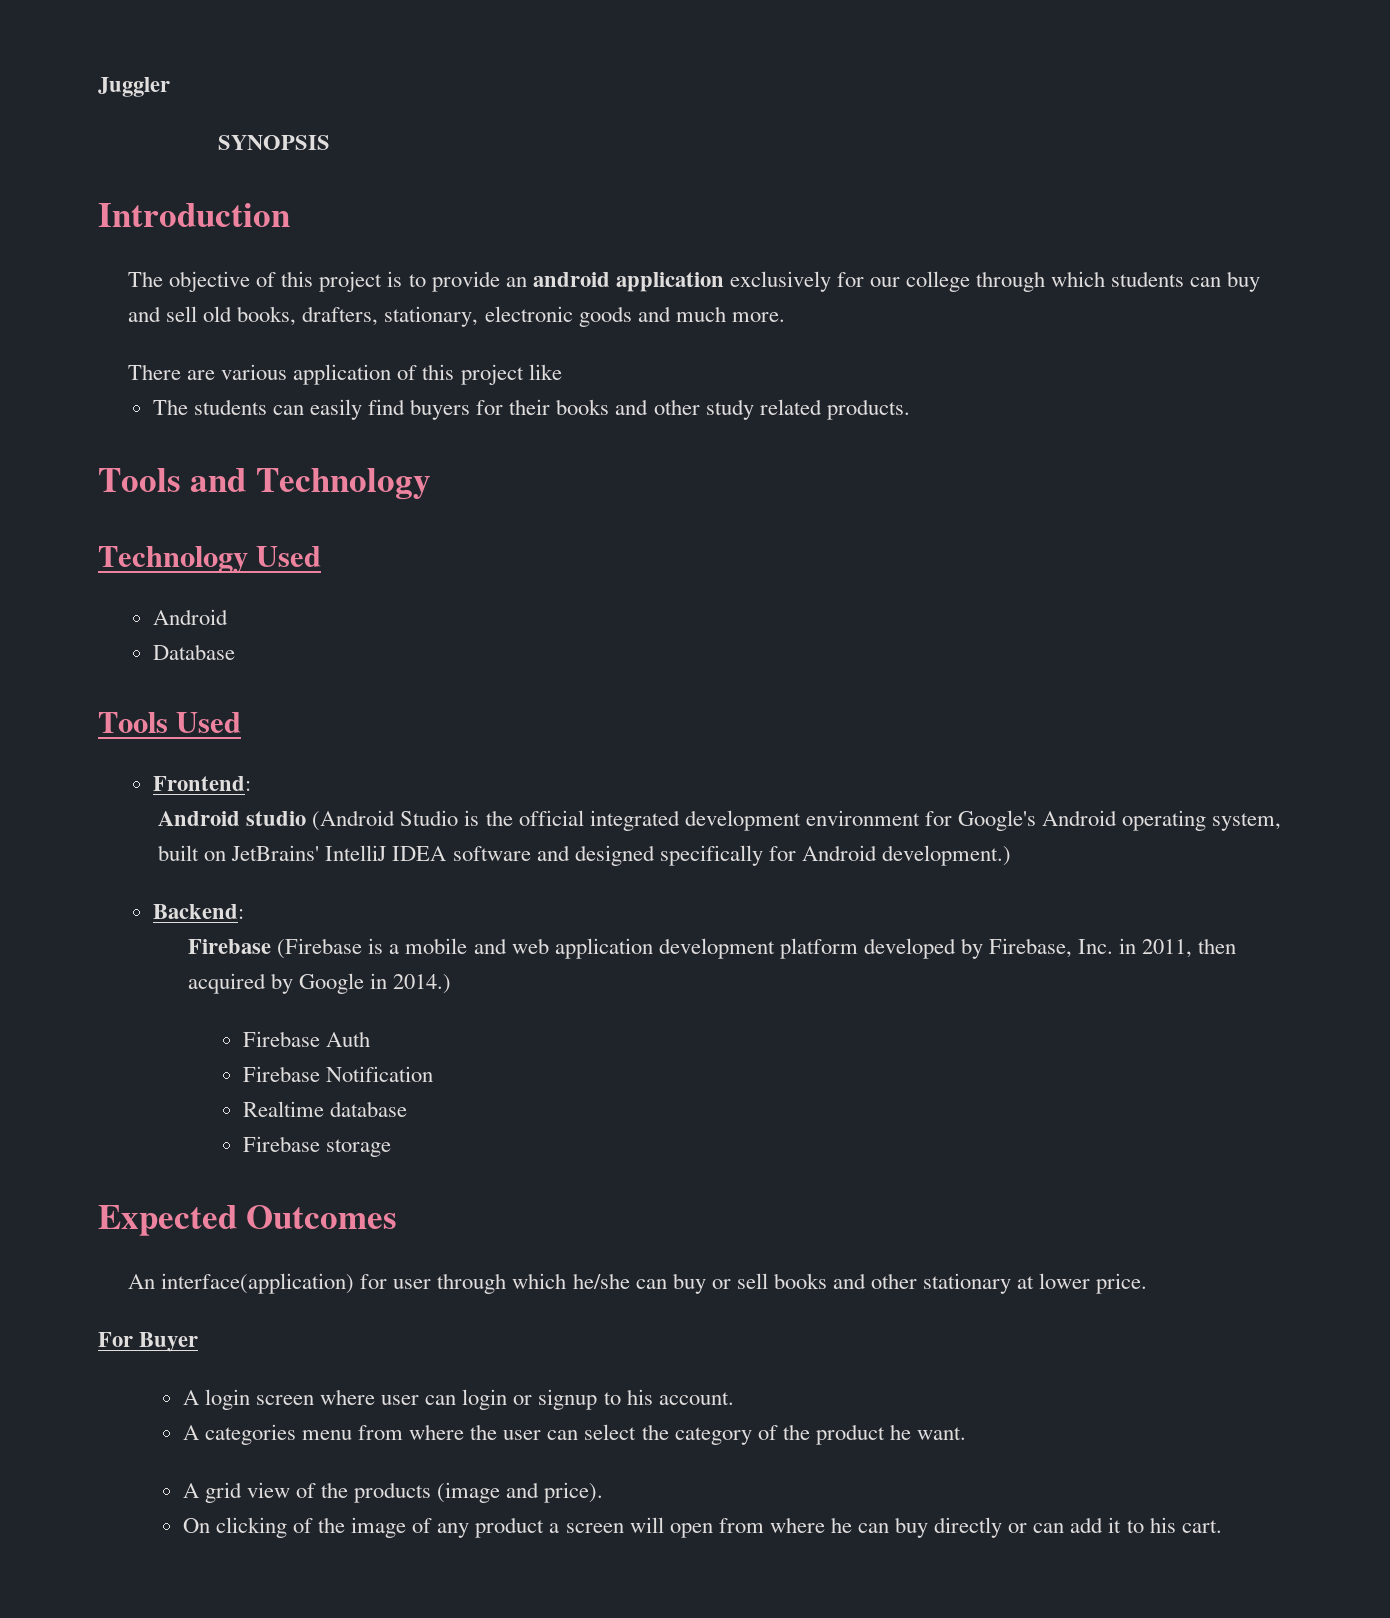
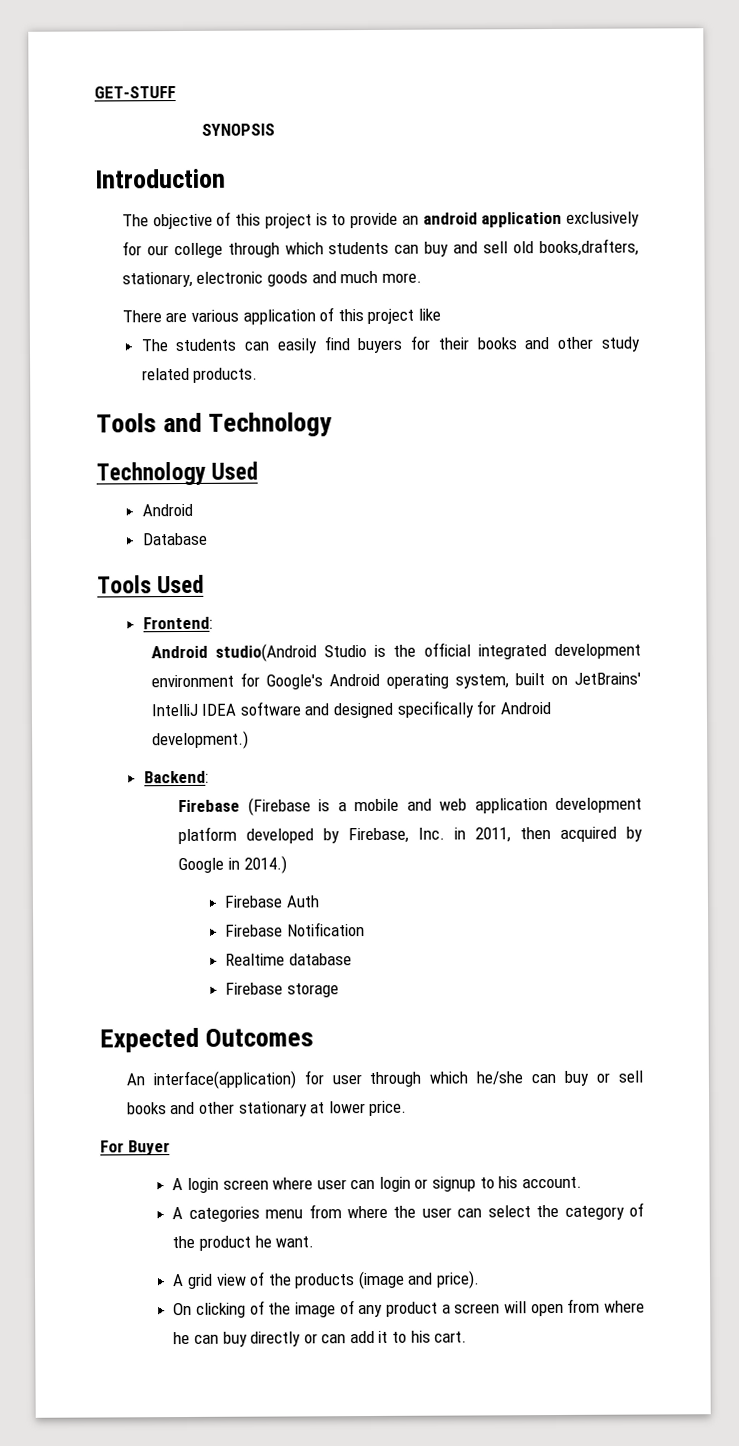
[98,77,170,97] Juggler -> [94,86,176,99] GET-STUFF
[237,306,379,326] books, drafters, -> [538,238,639,257] books,drafters,
[246,810,396,831] studio (Android -> [214,643,317,662] studio(Android

